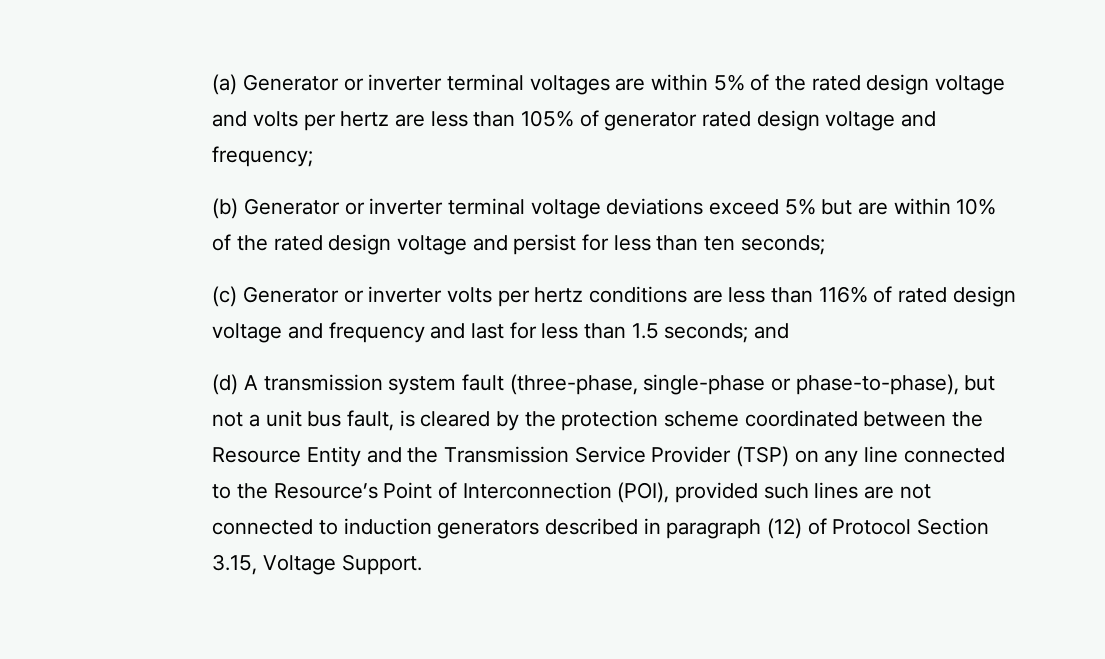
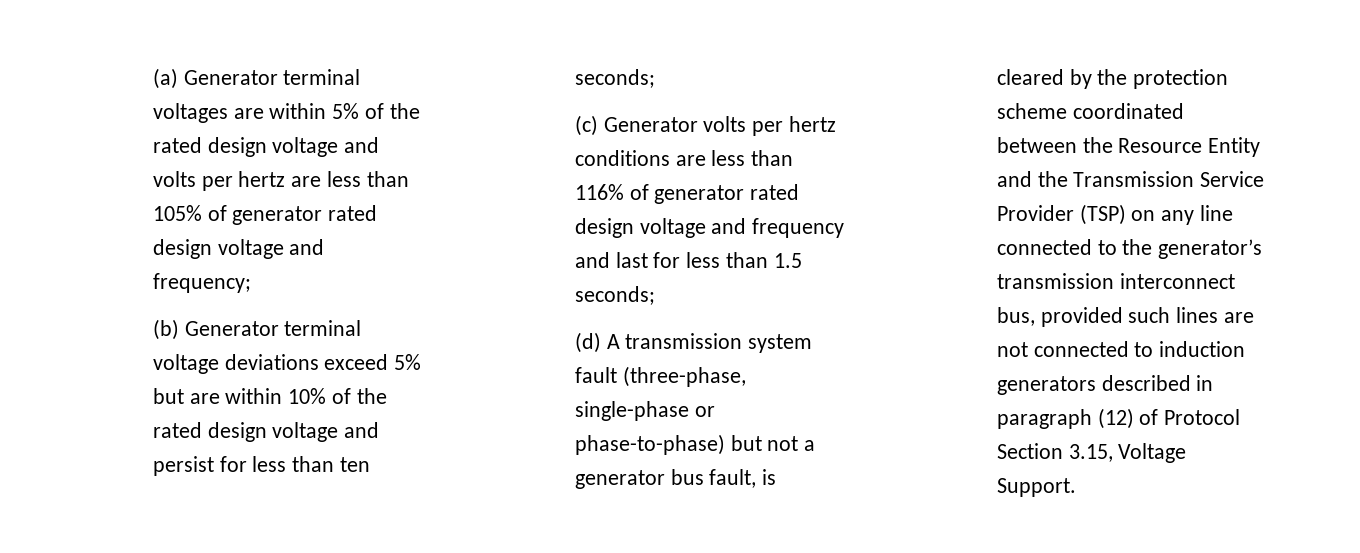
[343,74,443,91] or inverter -> (278, 77) none
[344,198,444,215] or inverter -> (279, 328) none
[343,286,443,303] or inverter -> (698, 124) none
(893, 294) none -> [654,185,745,204] generator
[754,323,790,339] and -> (655, 295) none
[795,374,959,395] phase-to-phase), -> [574,434,725,455] phase-to-phase)
[265,410,302,427] unit -> [574,470,665,489] generator
[273,482,670,503] Resource’s Point of Interconnection (POI), -> [1158,239,1263,259] [996,273,1235,289] [996,307,1035,326] generator’s transmission interconnect bus,

